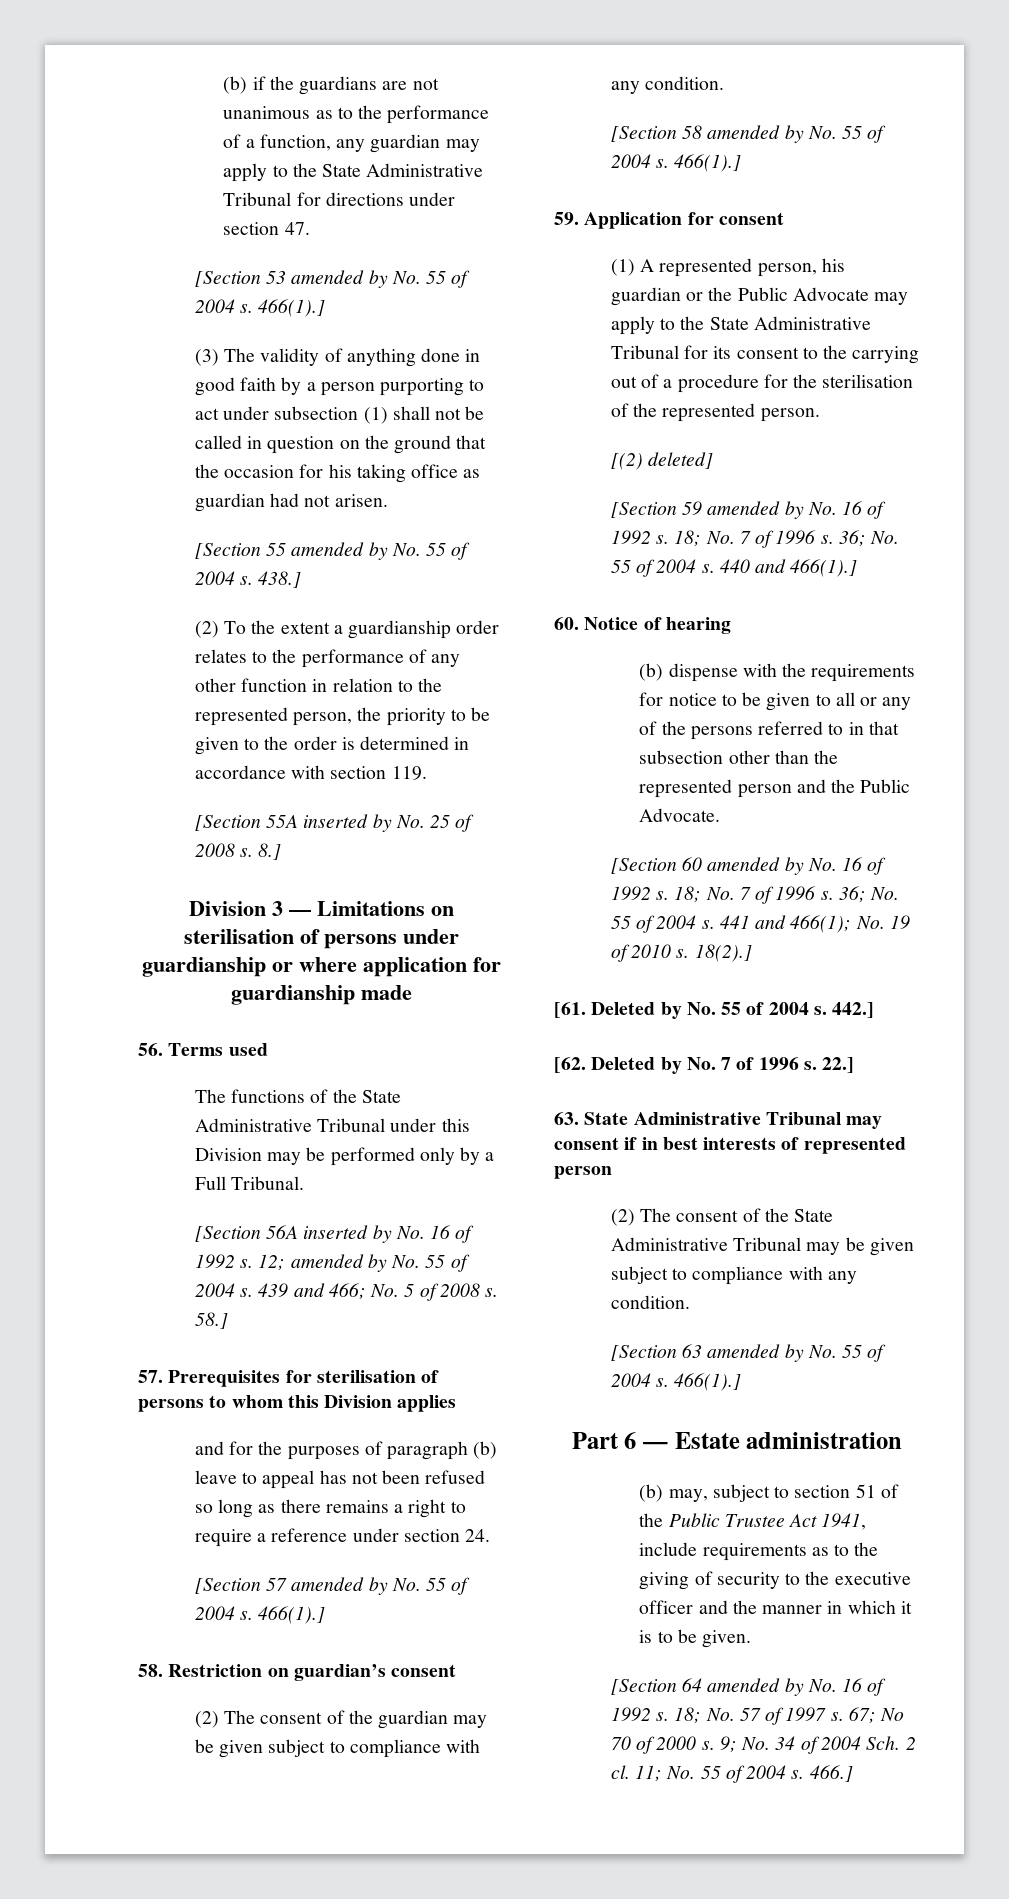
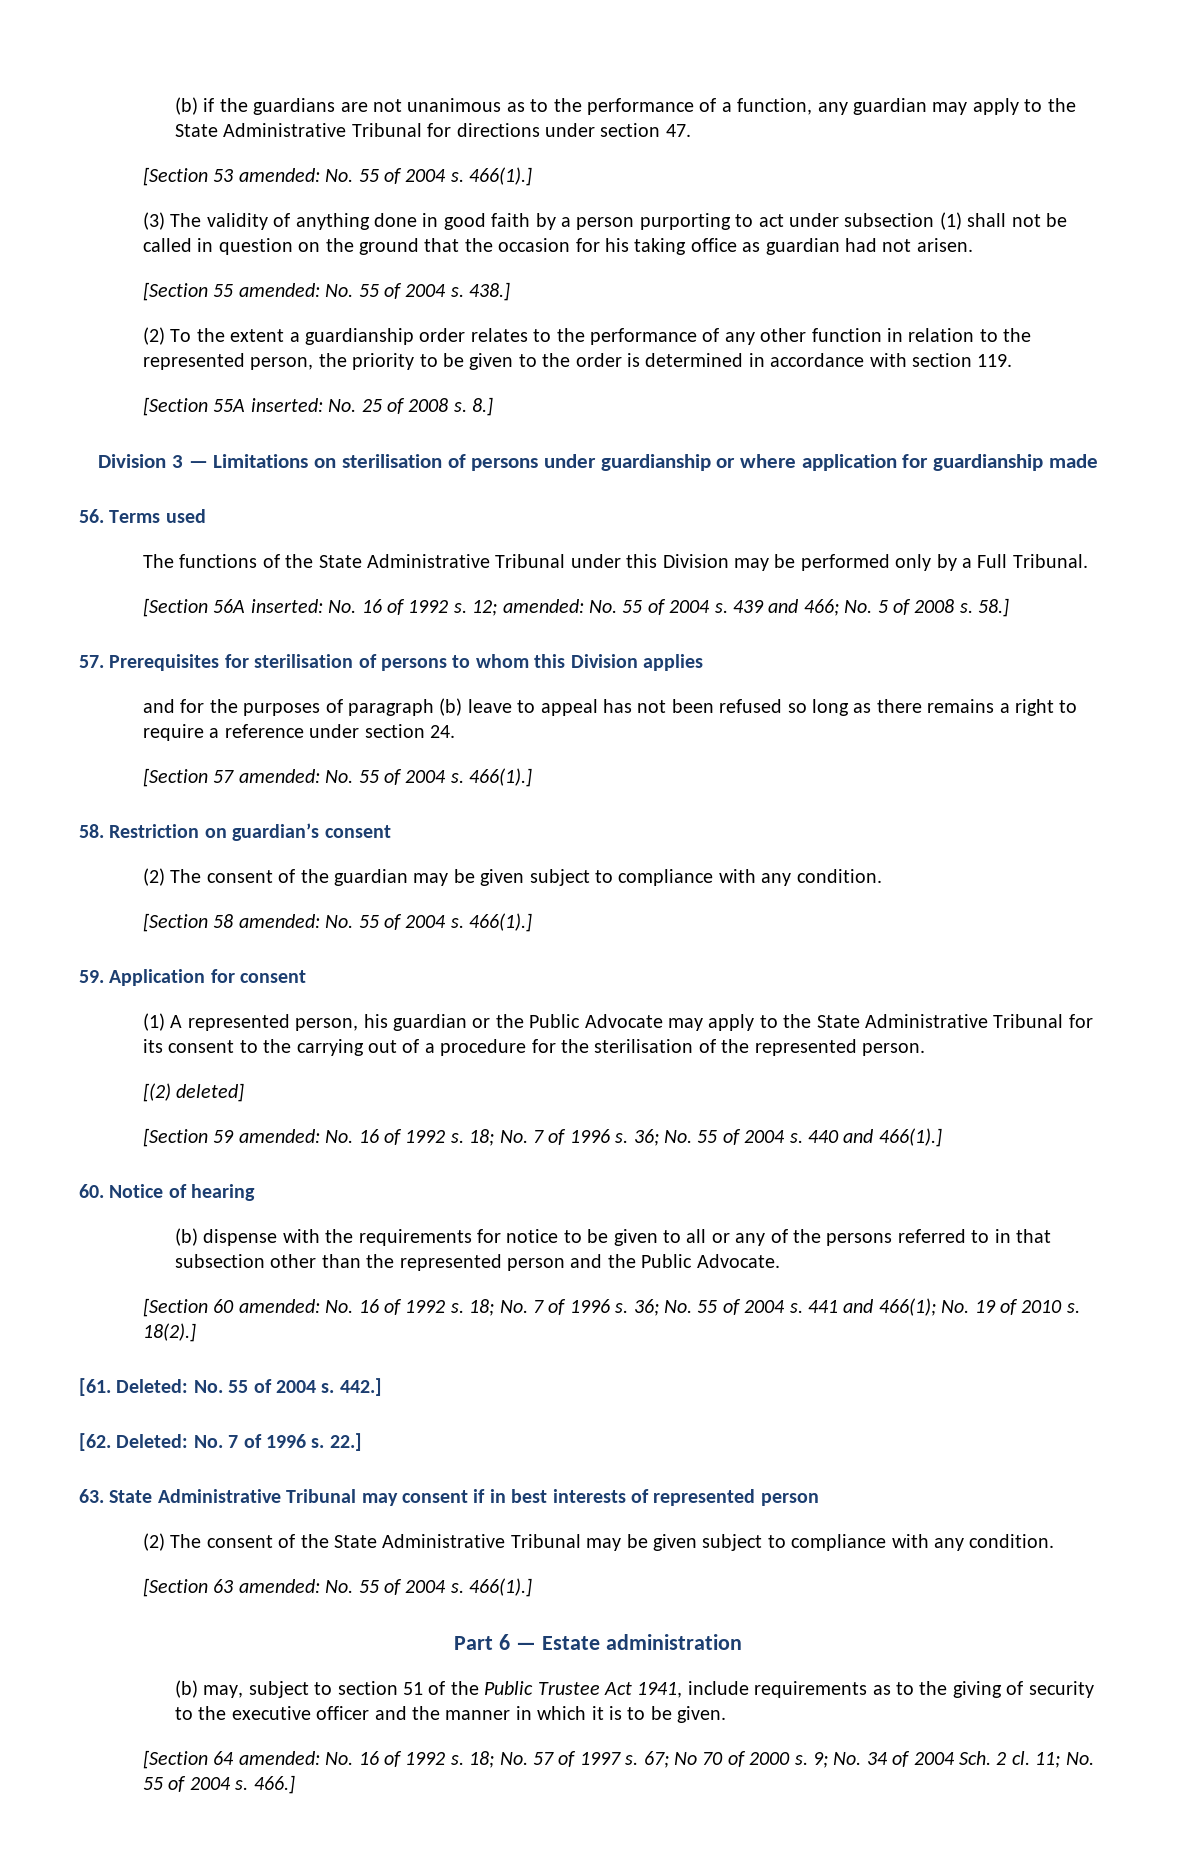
[291,270,388,288] amended by -> [238,168,320,182] amended:
[291,542,388,560] amended by -> [238,283,320,297] amended:
[303,814,392,832] inserted by -> [250,398,323,412] inserted:
[303,1225,392,1243] inserted by -> [250,599,323,613] inserted:
[290,1254,387,1272] amended by -> [502,599,584,613] amended:
[291,1577,388,1595] amended by -> [238,769,320,783] amended:
[707,125,804,143] amended by -> [238,914,320,928] amended:
[707,501,804,519] amended by -> [238,1129,320,1143] amended:
[707,857,804,875] amended by -> [238,1299,320,1313] amended:
[591,1002,682,1019] Deleted by -> [116,1379,189,1393] Deleted:
[591,1057,682,1074] Deleted by -> [116,1434,189,1448] Deleted:
[707,1344,804,1362] amended by -> [238,1579,320,1593] amended:
[707,1678,804,1696] amended by -> [238,1751,320,1765] amended:

